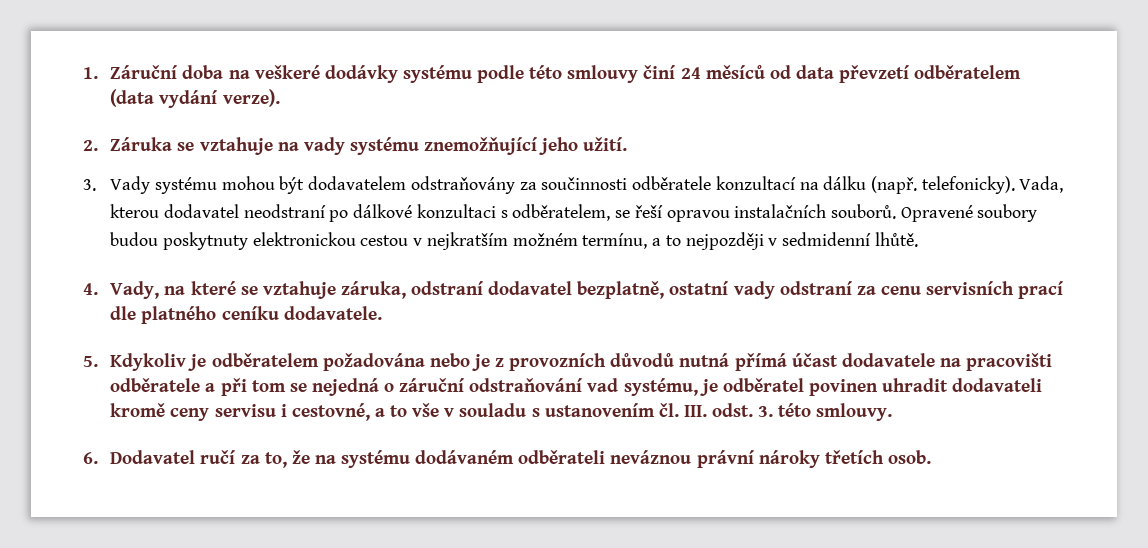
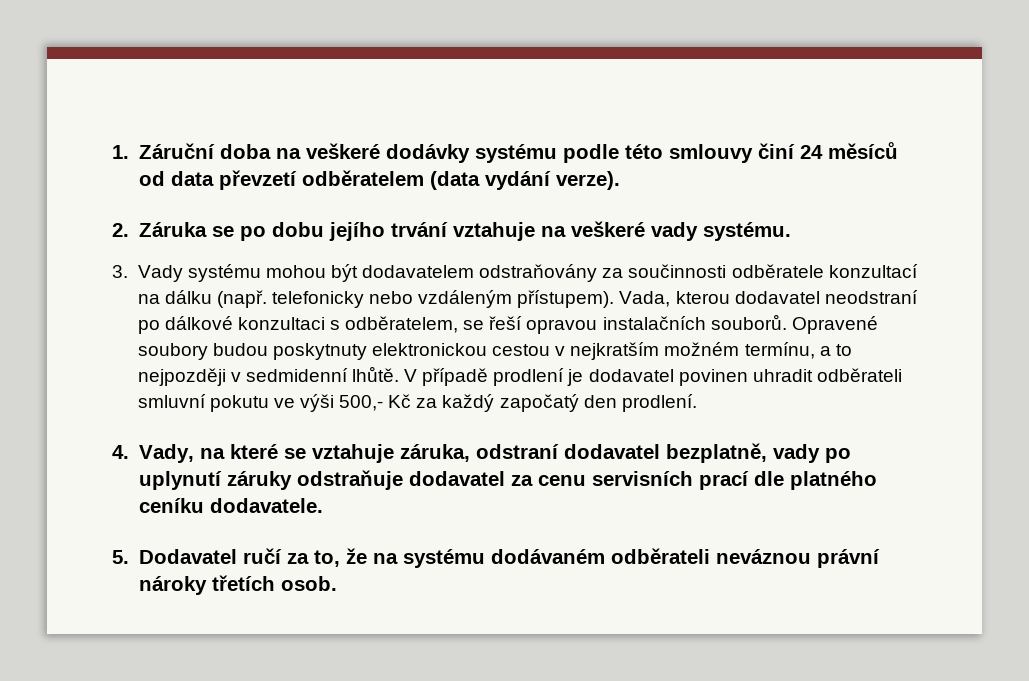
[199,137,628,155] vztahuje na vady systému znemožňující jeho užití. -> [239,221,791,241] po dobu jejího trvání vztahuje na veškeré vady systému.
[921,176,1015,194] telefonicky). -> [271,290,615,308] telefonicky nebo vzdáleným přístupem).
(918, 239) none -> [404,368,902,386] [137,394,697,412] V případě prodlení je dodavatel povinen uhradit odběrateli smluvní pokutu ve výši 500,- Kč za každý započatý den prodlení.
[669,281,853,299] ostatní vady odstraní -> [772,444,851,463] [138,470,505,490] vady po uplynutí záruky odstraňuje dodavatel
[110,353,1053,371] [110,378,1043,396] [110,403,893,421] [83,452,98,464] Kdykoliv je odběratelem požadována nebo je z provozních důvodů nutná přímá účast dodavatele na pracovišti odběratele a při tom se nejedná o záruční odstraňování vad systému, je odběratel povinen uhradit dodavateli kromě ceny servisu i cestovné, a to vše v souladu s ustanovením čl. III. odst. 3. této smlouvy. // 6. -> (129, 557) none

